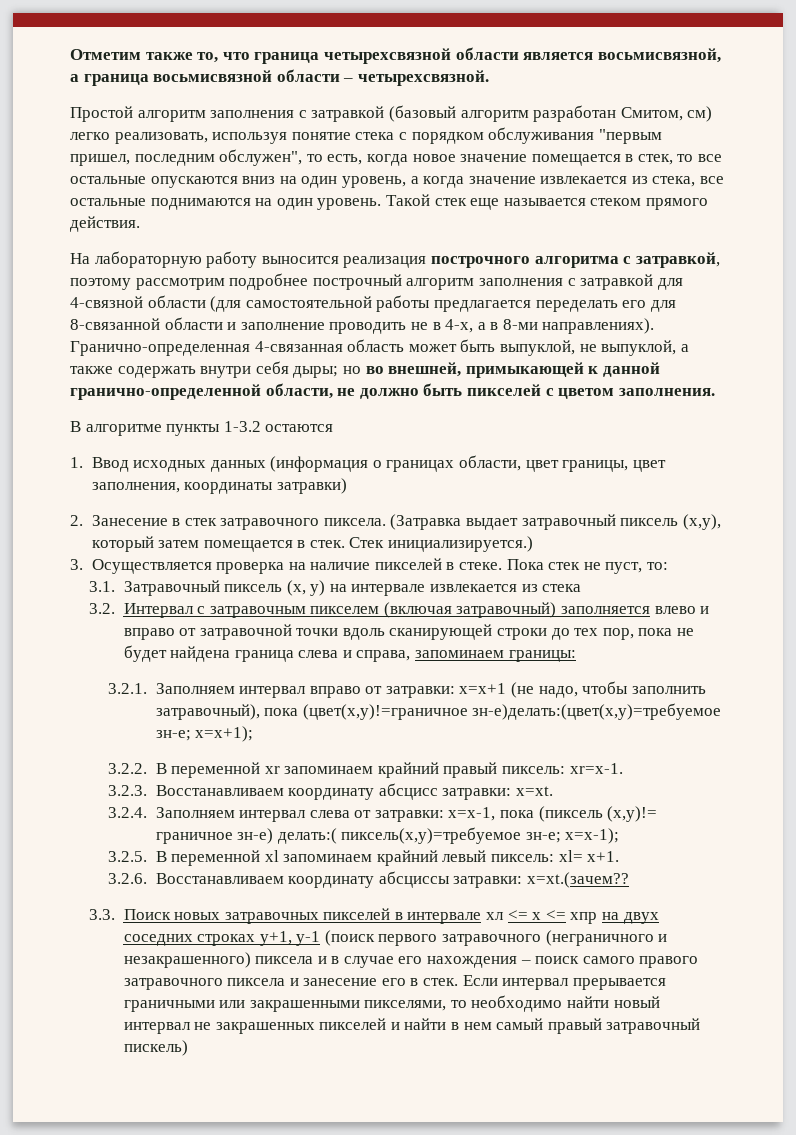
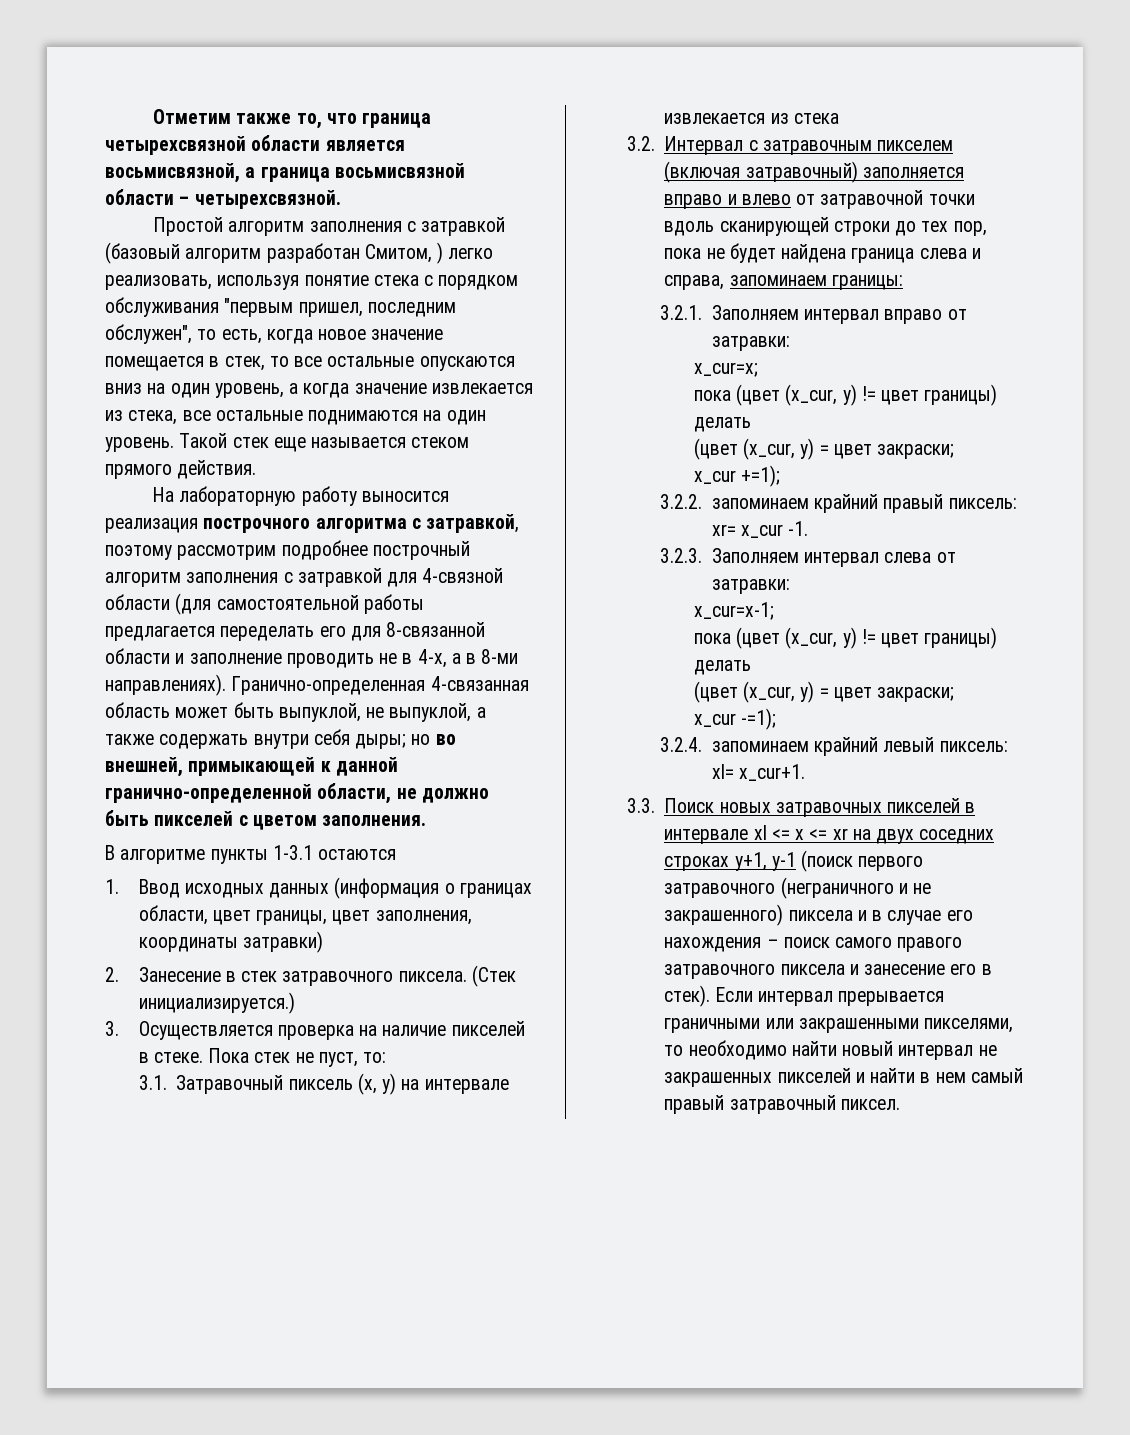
[687,106,713,122] см) -> [437,242,444,264] )
[223,421,261,432] 1-3.2 -> [272,845,313,860] 1-3.1
[390,514,721,530] [91,536,385,552] (Затравка выдает затравочный пиксель (x,y), который затем помещается в стек. Стек -> [471,965,516,987] (Стек
[654,606,710,614] [123,628,175,640] влево и вправо -> [664,194,791,209] вправо и влево
[459,681,706,698] [155,703,722,720] [155,726,254,742] [107,762,623,778] [107,783,553,800] [107,807,147,818] x=x+1 (не надо, чтобы заполнить затравочный), пока (цвет(x,y)!=граничное зн-е)делать:(цвет(x,y)=требуемое зн-е; x=x+1); // 3.2.2. В переменной xr запоминаем крайний правый пиксель: xr=x-1. // 3.2.3. Восстанавливаем координату абсцисс затравки: x=xt. // 3.2.4. -> [693,362,758,377] [693,384,998,406] [693,417,751,432] [693,438,955,460] [693,465,780,487] [660,494,1017,513] [711,521,809,538] [660,548,703,563] // x_cur=x; // пока (цвет (x_cur, y) != цвет границы) делать // (цвет (x_cur, y) = цвет закраски; // x_cur +=1); // 3.2.2. запоминаем крайний правый пиксель: xr= x_cur -1. // 3.2.3.
[448,806,658,822] [155,827,620,844] [107,850,279,866] x=x-1, пока (пиксель (x,y)!= граничное зн-е) делать:( пиксель(x,y)=требуемое зн-е; x=x-1); // 3.2.5. В переменной xl -> [693,602,774,620] [693,627,998,649] [693,660,751,675] [693,681,955,703] [693,708,776,730] [660,737,703,752] // x_cur=x-1; // пока (цвет (x_cur, y) != цвет границы) делать // (цвет (x_cur, y) = цвет закраски; // x_cur -=1); // 3.2.4.
[587,851,620,862] [107,871,629,888] x+1. // 3.2.6. Восстанавливаем координату абсциссы затравки: x=xt.(зачем?? -> [739,764,806,781] x_cur+1.
[486,912,505,920] xл -> [753,825,767,840] xl
[570,912,598,924] xпр -> [832,828,848,840] xr
[123,952,251,968] незакрашенного) -> [913,883,932,894] [664,904,784,926] не закрашенного)
[423,978,459,986] стек. -> [664,985,711,1007] стек).
[123,1040,188,1056] пискель) -> [840,1099,900,1110] пиксел.

